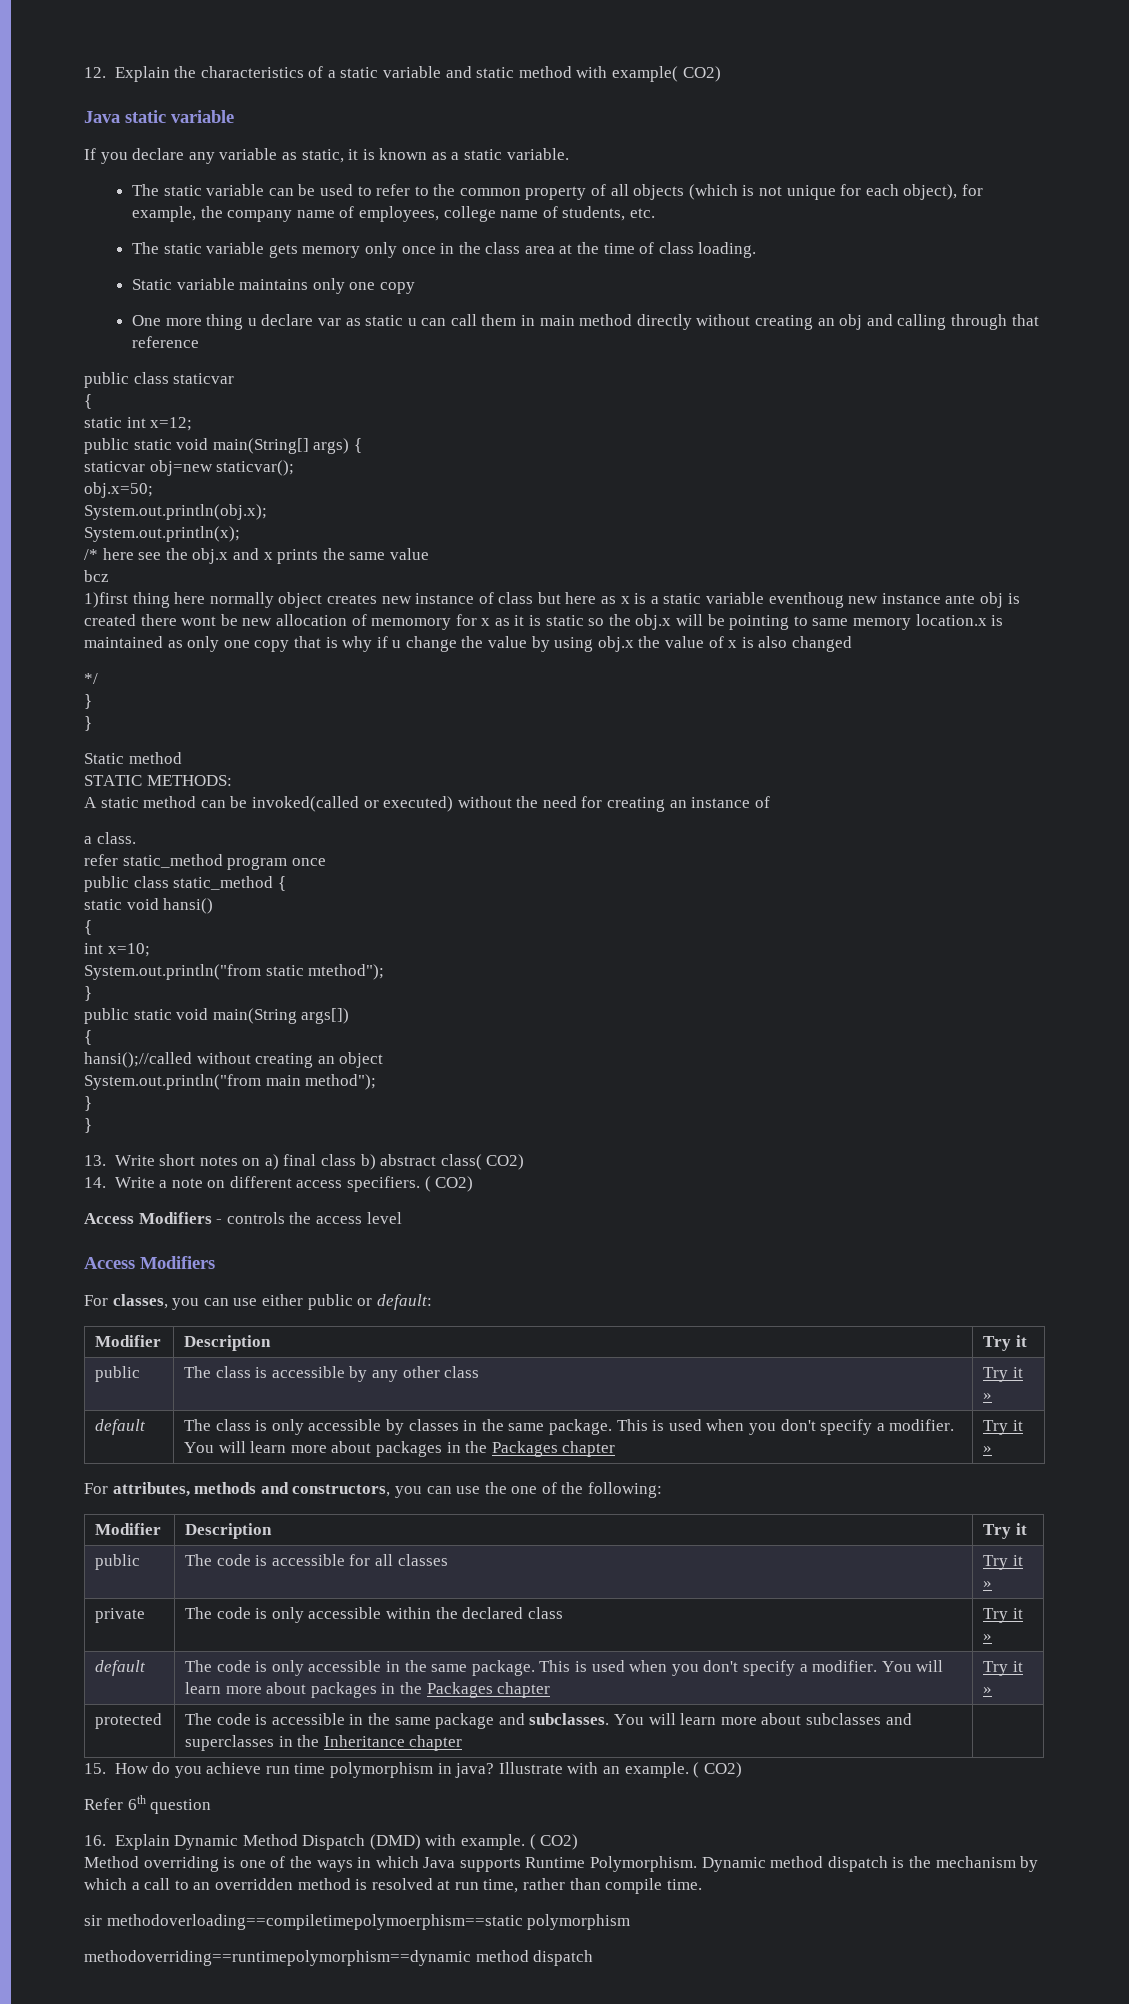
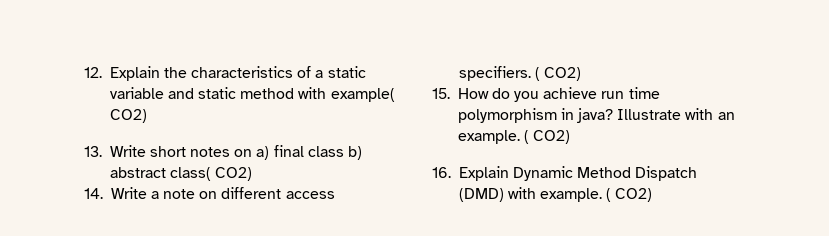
[84,110,234,123] [84,148,569,164] [131,184,983,200] [131,206,655,222] [131,242,757,258] [131,278,415,294] [131,314,1039,330] [131,336,199,348] [84,372,235,388] [84,394,92,409] [84,417,193,431] [84,438,362,454] [84,460,295,476] [84,482,153,498] [84,504,267,520] [84,526,240,542] [84,548,429,564] [84,570,109,582] [84,592,1020,608] [84,614,1004,630] [84,636,852,652] [84,673,98,684] [84,694,92,709] [84,716,92,731] [84,752,182,764] [84,775,232,786] [84,796,770,812] [84,832,136,844] [84,854,326,870] [84,876,286,892] [84,898,214,914] [84,920,92,935] [84,943,150,957] [84,964,385,980] [84,986,92,1001] [84,1008,350,1024] [84,1030,92,1045] [84,1052,384,1068] [84,1074,377,1090] [84,1096,92,1111] [84,1118,92,1133] // Java static variable // If you declare any variable as static, it is known as a static variable. // The static variable can be used to refer to the common property of all objects (which is not unique for each object), for example, the company name of employees, college name of students, etc. // The static variable gets memory only once in the class area at the time of class loading. // Static variable maintains only one copy // One more thing u declare var as static u can call them in main method directly without creating an obj and calling through that reference // public class staticvar // { // static int x=12; // public static void main(String[] args) { // staticvar obj=new staticvar(); // obj.x=50; // System.out.println(obj.x); // System.out.println(x); // /* here see the obj.x and x prints the same value // bcz // 1)first thing here normally object creates new instance of class but here as x is a static variable eventhoug new instance ante obj is created there wont be new allocation of memomory for x as it is static so the obj.x will be pointing to same memory location.x is maintained as only one copy that is why if u change the value by using obj.x the value of x is also changed // */ // } // } // Static method // STATIC METHODS: // A static method can be invoked(called or executed) without the need for creating an instance of // a class. // refer static_method program once // public class static_method { // static void hansi() // { // int x=10; // System.out.println("from static mtethod"); // } // public static void main(String args[]) // { // hansi();//called without creating an object // System.out.println("from main method"); // } // } -> (147, 116) none
[84,1212,402,1224] [84,1256,215,1269] [84,1294,432,1310] [95,1335,162,1347] [184,1335,272,1351] [983,1335,1027,1351] [95,1366,141,1382] [184,1366,480,1382] [983,1367,1023,1382] [983,1393,993,1400] [95,1419,147,1435] [184,1419,955,1435] [184,1441,616,1457] [983,1420,1023,1435] [983,1446,993,1453] [84,1482,663,1498] [95,1523,162,1535] [185,1523,273,1539] [983,1523,1027,1539] [95,1554,141,1570] [185,1554,448,1566] [983,1555,1023,1570] [983,1581,993,1588] [95,1608,146,1623] [185,1607,563,1623] [983,1608,1023,1623] [983,1634,993,1641] [95,1660,147,1676] [185,1660,944,1676] [185,1682,551,1698] [983,1661,1023,1676] [983,1687,993,1694] [95,1713,163,1729] [185,1713,912,1729] [185,1735,463,1751] // Access Modifiers - controls the access level // Access Modifiers // For classes, you can use either public or default: // Modifier | Description | Try it // public | The class is accessible by any other class | Try it » // default | The class is only accessible by classes in the same package. This is used when you don't specify a modifier. You will learn more about packages in the Packages chapter | Try it » // For attributes, methods and constructors, you can use the one of the following: // Modifier | Description | Try it // public | The code is accessible for all classes | Try it » // private | The code is only accessible within the declared class | Try it » // default | The code is only accessible in the same package. This is used when you don't specify a modifier. You will learn more about packages in the Packages chapter | Try it » // protected | The code is accessible in the same package and subclasses. You will learn more about subclasses and superclasses in the Inheritance chapter | -> (582, 74) none
[84,1795,212,1814] // Refer 6th question -> (571, 137) none
[84,1856,1039,1872] [84,1878,702,1894] [84,1914,631,1930] [84,1950,594,1966] // Method overriding is one of the ways in which Java supports Runtime Polymorphism. Dynamic method dispatch is the mechanism by which a call to an overridden method is resolved at run time, rather than compile time. // sir methodoverloading==compiletimepolymoerphism==static polymorphism // methodoverriding==runtimepolymorphism==dynamic method dispatch -> (653, 195) none

